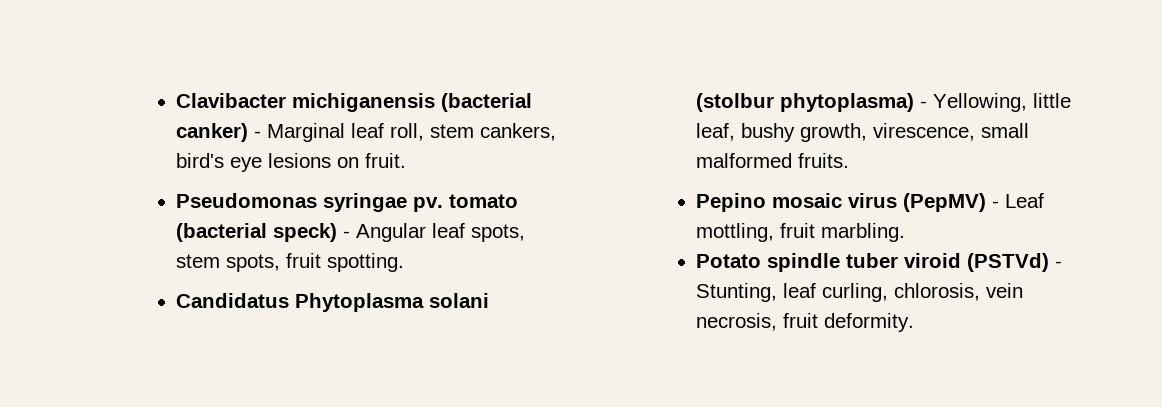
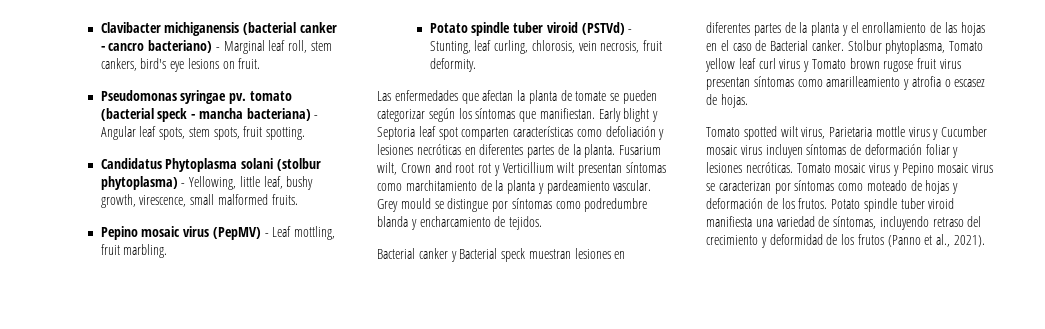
[176,123,249,142] canker) -> [299,22,337,33] [100,40,213,53] canker - cancro bacteriano)
[273,223,338,242] speck) -> [157,108,311,122] speck - mancha bacteriana)
(915, 322) none -> [377,90,658,104] [377,108,659,122] [377,126,665,140] [377,144,662,158] [377,162,667,176] [377,180,652,194] [377,198,648,212] [377,216,543,230] [377,248,626,262] [706,22,985,36] [706,40,984,54] [705,58,962,72] [706,76,986,90] [706,94,748,108] [706,126,988,140] [706,144,959,158] [706,162,994,176] [706,180,959,194] [706,198,955,212] [706,216,982,230] [706,234,986,248] // Las enfermedades que afectan la planta de tomate se pueden categorizar según los síntomas que manifiestan. Early blight y Septoria leaf spot comparten características como defoliación y lesiones necróticas en diferentes partes de la planta. Fusarium wilt, Crown and root rot y Verticillium wilt presentan síntomas como marchitamiento de la planta y pardeamiento vascular. Grey mould se distingue por síntomas como podredumbre blanda y encharcamiento de tejidos. // Bacterial canker y Bacterial speck muestran lesiones en diferentes partes de la planta y el enrollamiento de las hojas en el caso de Bacterial canker. Stolbur phytoplasma, Tomato yellow leaf curl virus y Tomato brown rugose fruit virus presentan síntomas como amarilleamiento y atrofia o escasez de hojas. // Tomato spotted wilt virus, Parietaria mottle virus y Cucumber mosaic virus incluyen síntomas de deformación foliar y lesiones necróticas. Tomato mosaic virus y Pepino mosaic virus se caracterizan por síntomas como moteado de hojas y deformación de los frutos. Potato spindle tuber viroid manifiesta una variedad de síntomas, incluyendo retraso del crecimiento y deformidad de los frutos (Panno et al., 2021).

